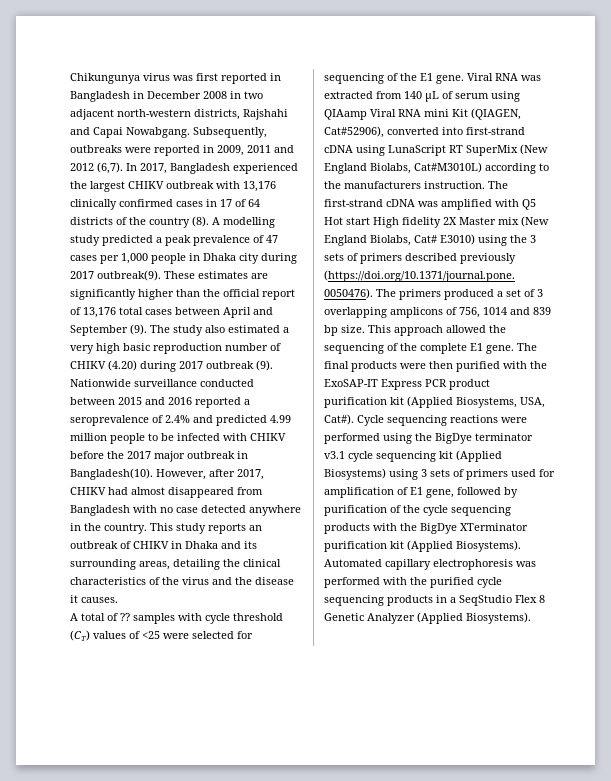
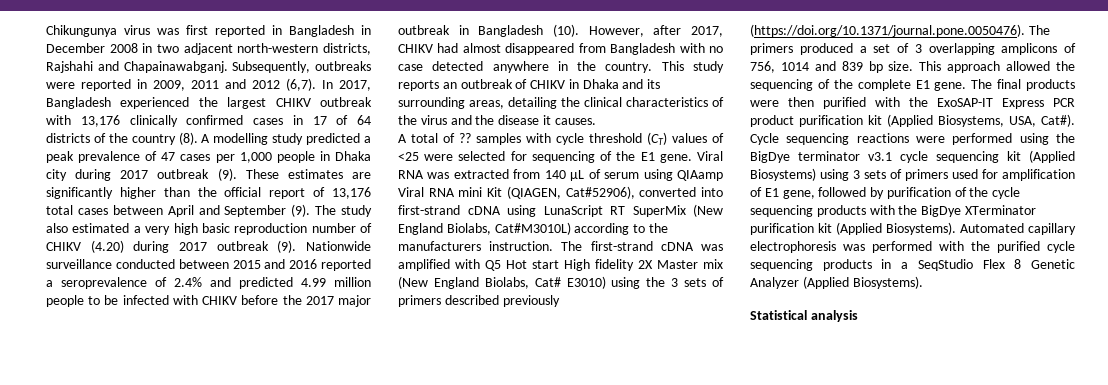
[93,127,190,138] Capai Nowabgang. -> [123,61,228,73] Chapainawabganj.
[97,270,161,281] outbreak(9). -> [157,168,237,181] outbreak (9).
[70,468,153,480] Bangladesh(10). -> [478,24,579,37] Bangladesh (10).
(531, 618) none -> [750,310,858,322] // Statistical analysis

